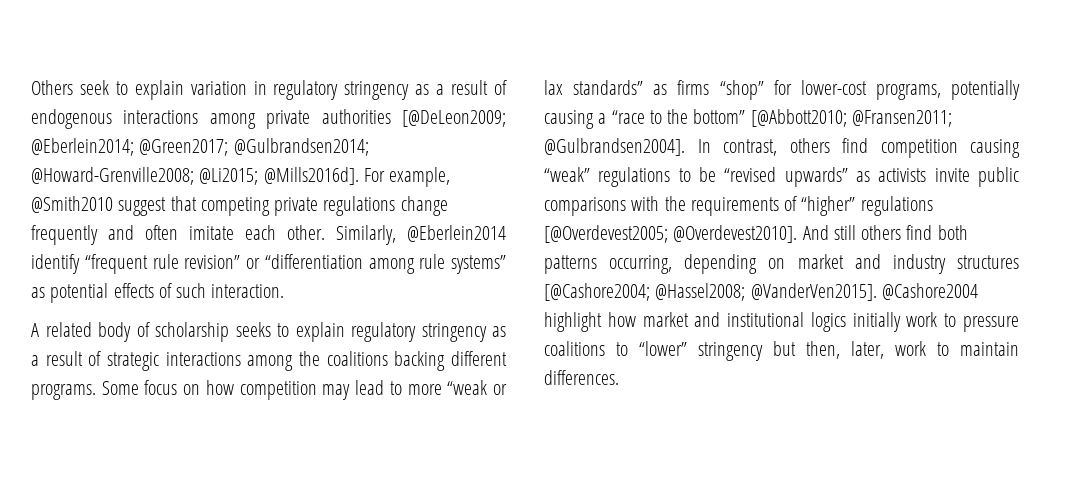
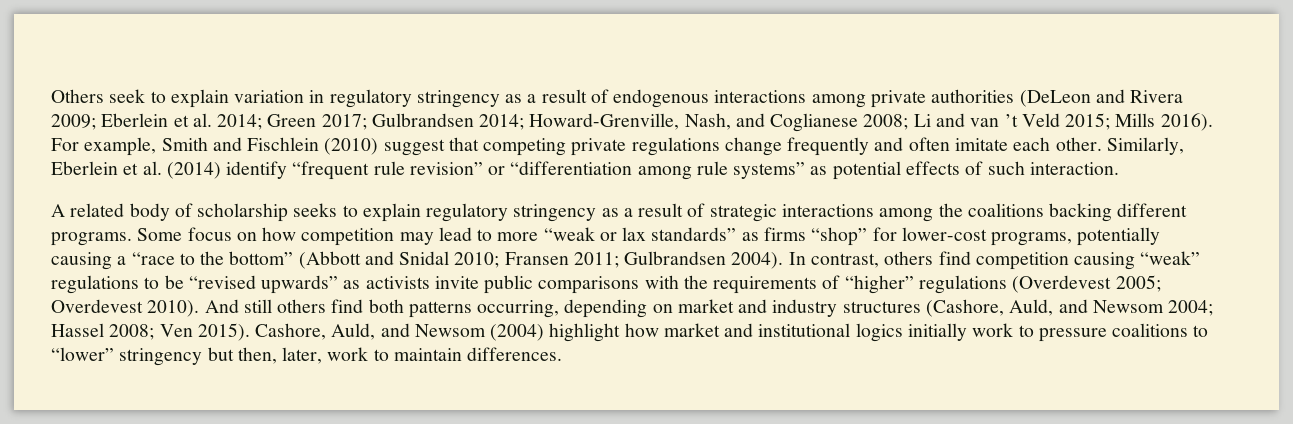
[402,110,506,127] [31,138,369,156] [31,167,451,187] [31,196,113,213] [@DeLeon2009; @Eberlein2014; @Green2017; @Gulbrandsen2014; @Howard-Grenville2008; @Li2015; @Mills2016d]. For example, @Smith2010 -> [1019,89,1184,107] [51,113,1213,132] [51,137,379,156] (DeLeon and Rivera 2009; Eberlein et al. 2014; Green 2017; Gulbrandsen 2014; Howard-Grenville, Nash, and Coglianese 2008; Li and van ’t Veld 2015; Mills 2016). For example, Smith and Fischlein (2010)
[407,225,507,242] @Eberlein2014 -> [51,161,221,179] Eberlein et al. (2014)
[750,109,952,127] [544,138,685,156] [@Abbott2010; @Fransen2011; @Gulbrandsen2004]. -> [298,251,784,269] (Abbott and Snidal 2010; Fransen 2011; Gulbrandsen 2004).
[544,225,798,243] [@Overdevest2005; @Overdevest2010]. -> [1012,275,1161,293] [51,299,200,317] (Overdevest 2005; Overdevest 2010).
[544,283,978,301] [@Cashore2004; @Hassel2008; @VanderVen2015]. @Cashore2004 -> [925,299,1214,317] [51,323,545,341] (Cashore, Auld, and Newsom 2004; Hassel 2008; Ven 2015). Cashore, Auld, and Newsom (2004)

